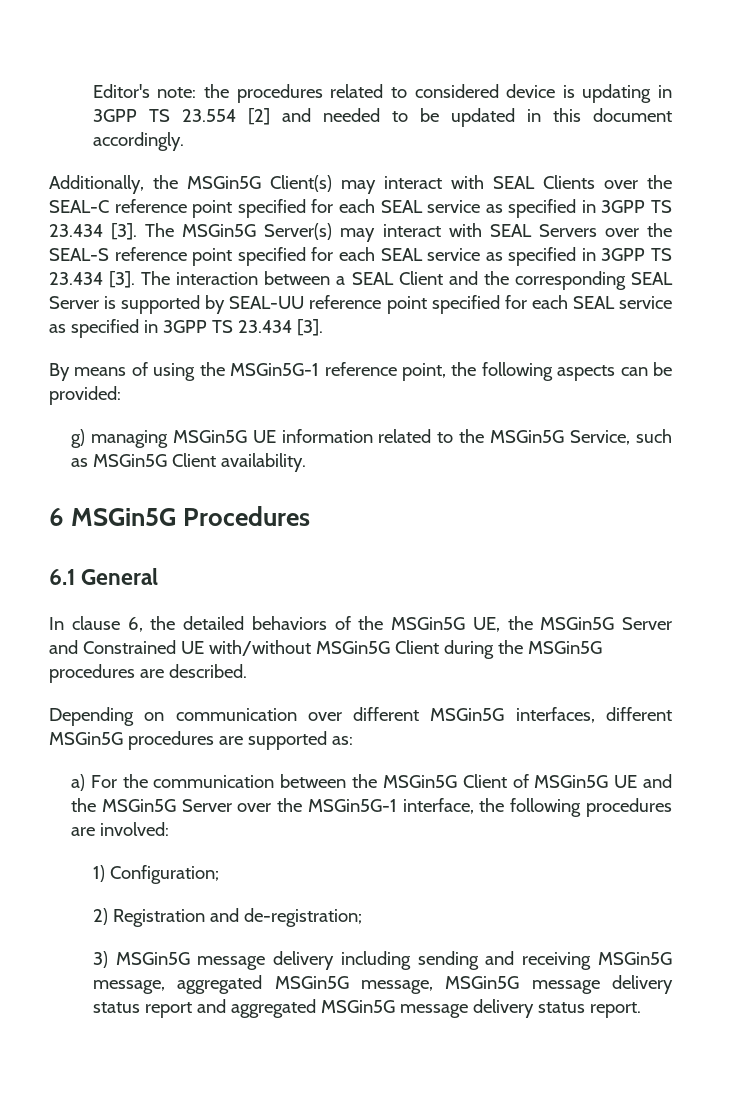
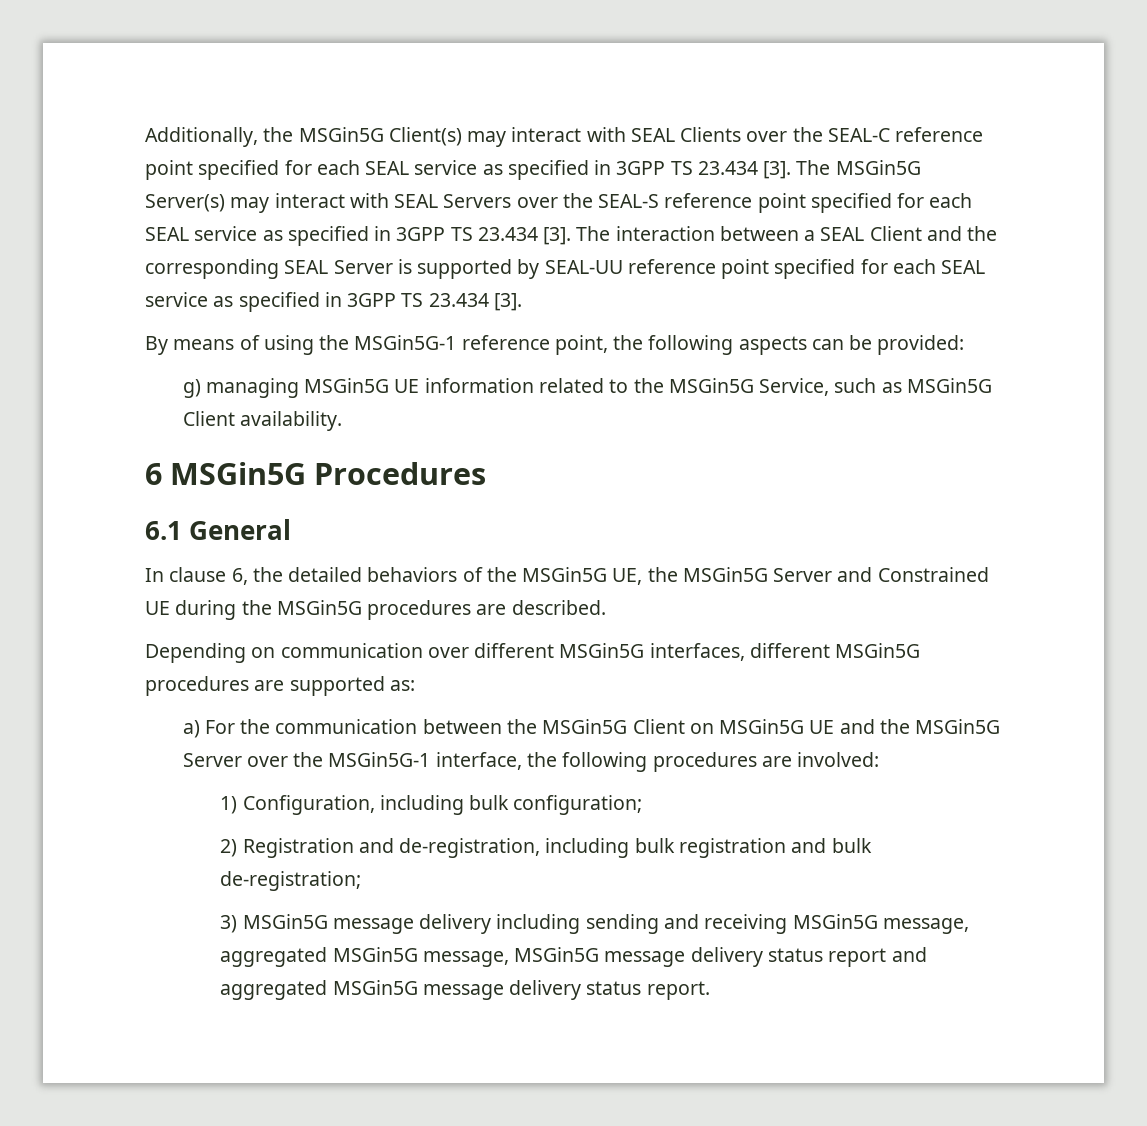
[92,84,672,103] [92,108,673,127] [92,132,184,151] Editor's note: the procedures related to considered device is updating in 3GPP TS 23.554 [2] and needed to be updated in this document accordingly. // -> (145, 137) none
[208,640,439,656] with/without MSGin5G Client -> (170, 608) none
[512,774,529,788] of -> [689,723,714,734] on
[109,865,219,884] Configuration; -> [242,795,643,815] Configuration, including bulk configuration;
(239, 915) none -> [399,838,872,858] de-registration, including bulk registration and bulk

